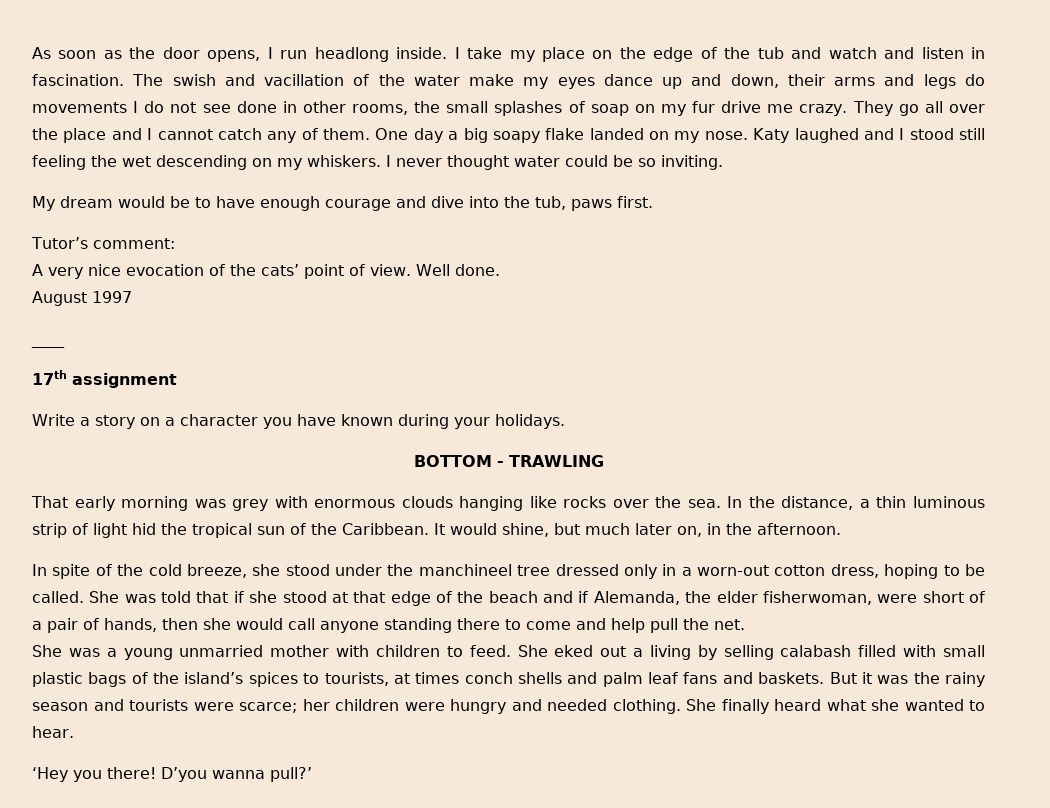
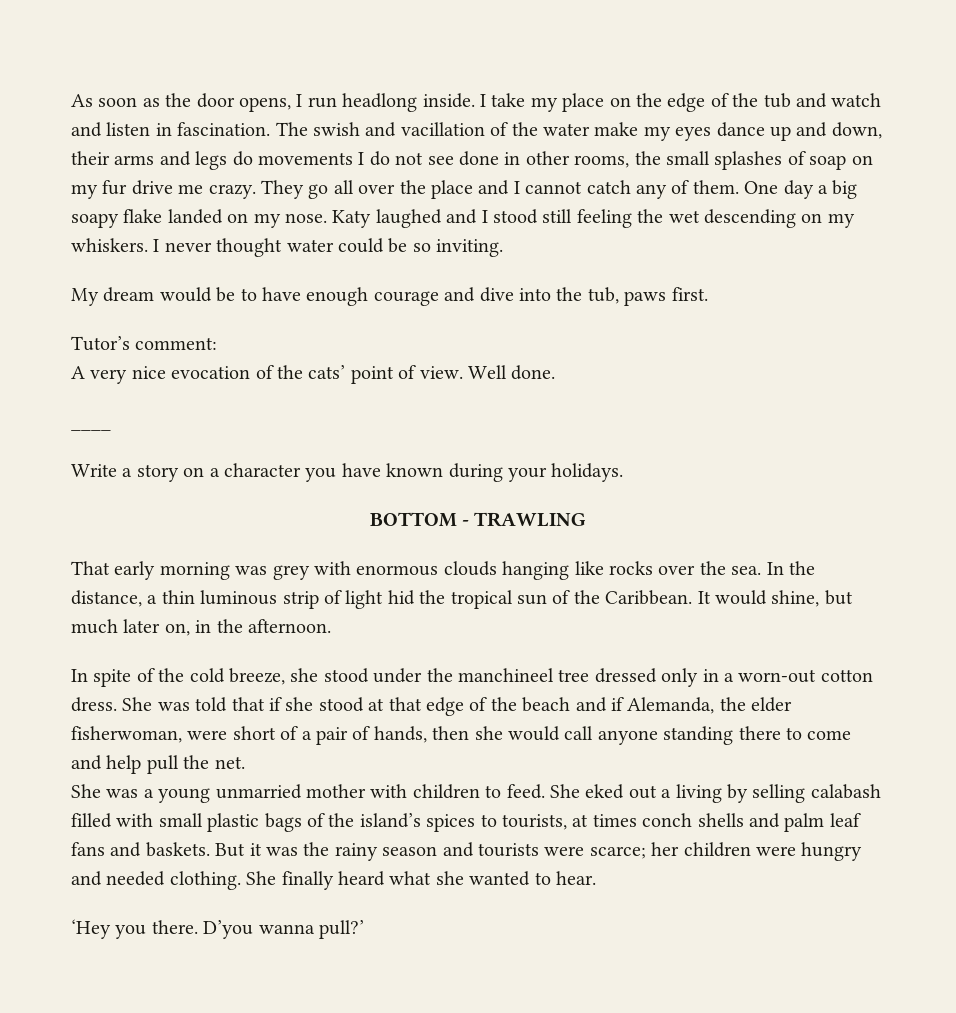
[32,291,132,306] // August 1997 -> (556, 372) none
[32,370,177,388] // 17th assignment -> (111, 429) none
[830,564,986,579] [32,591,84,603] dress, hoping to be called. -> [71,697,117,712] dress.
[107,767,156,779] there! -> [151,920,198,934] there.

